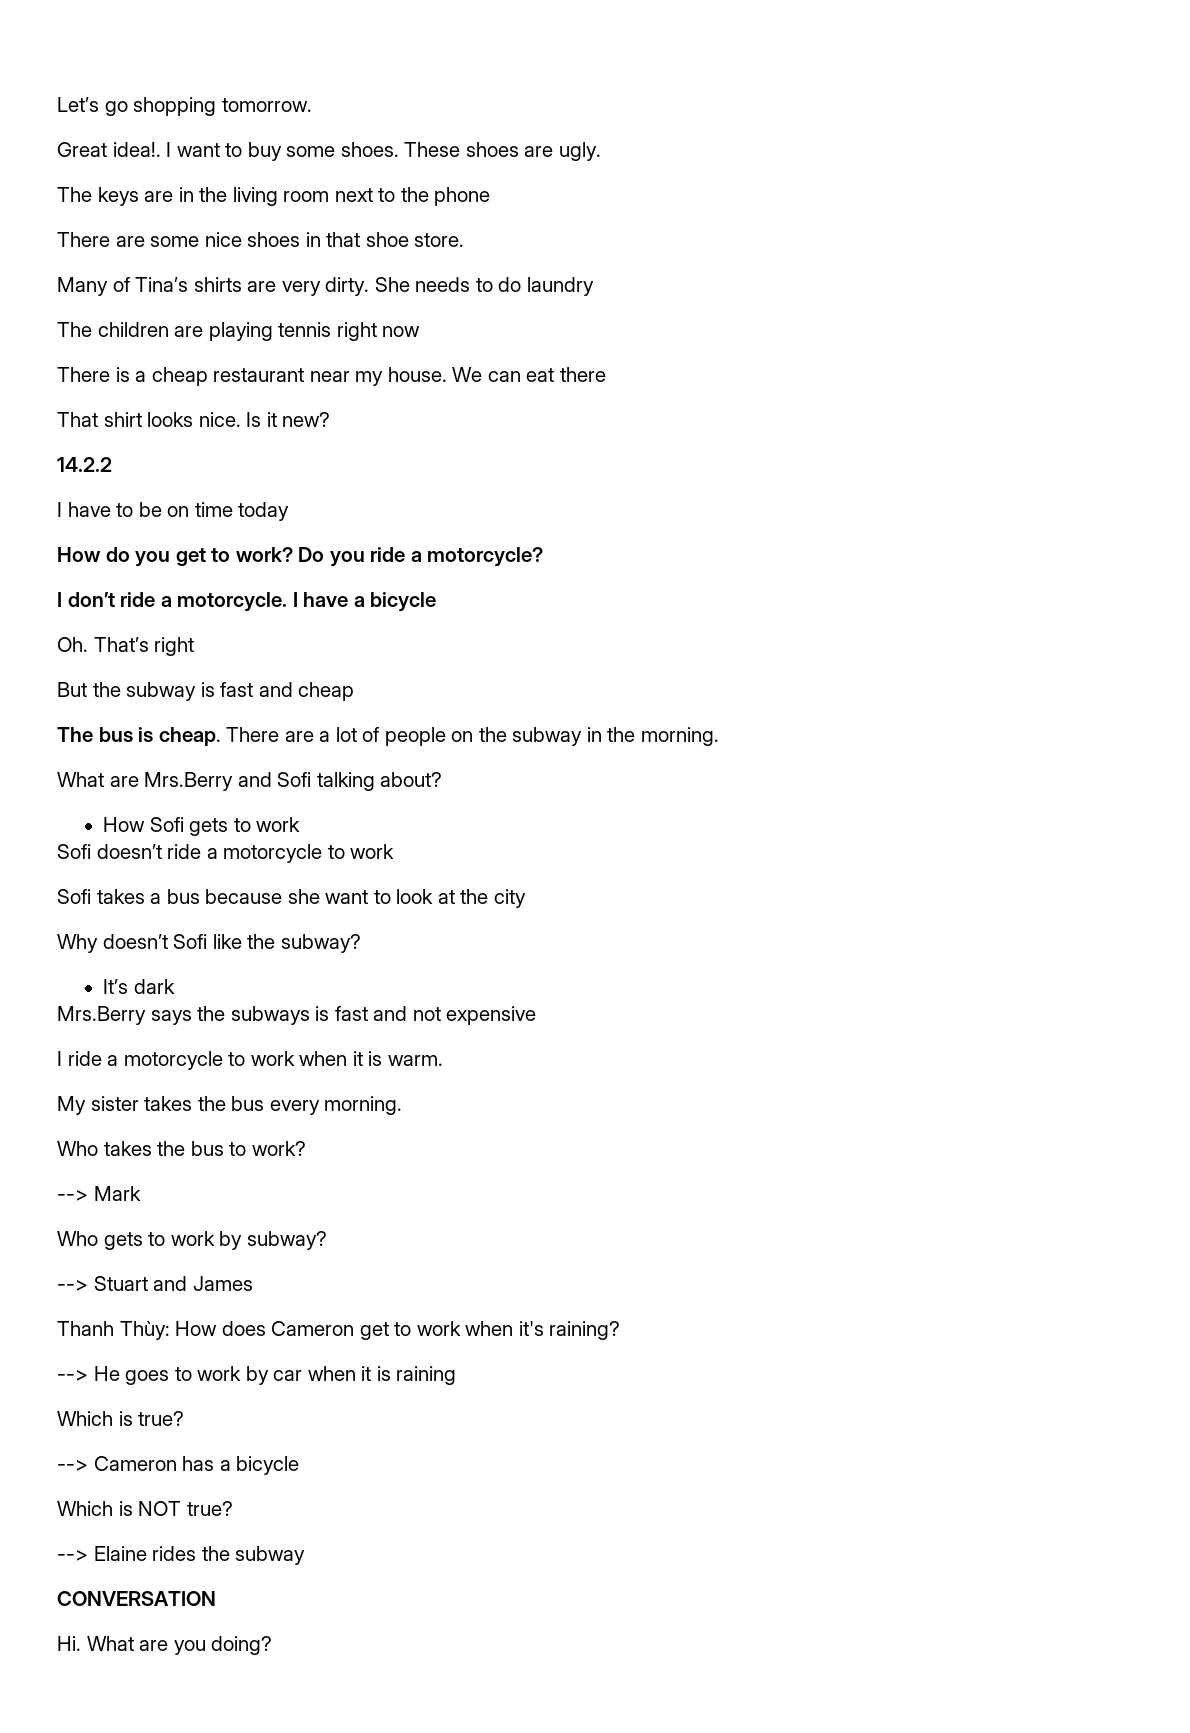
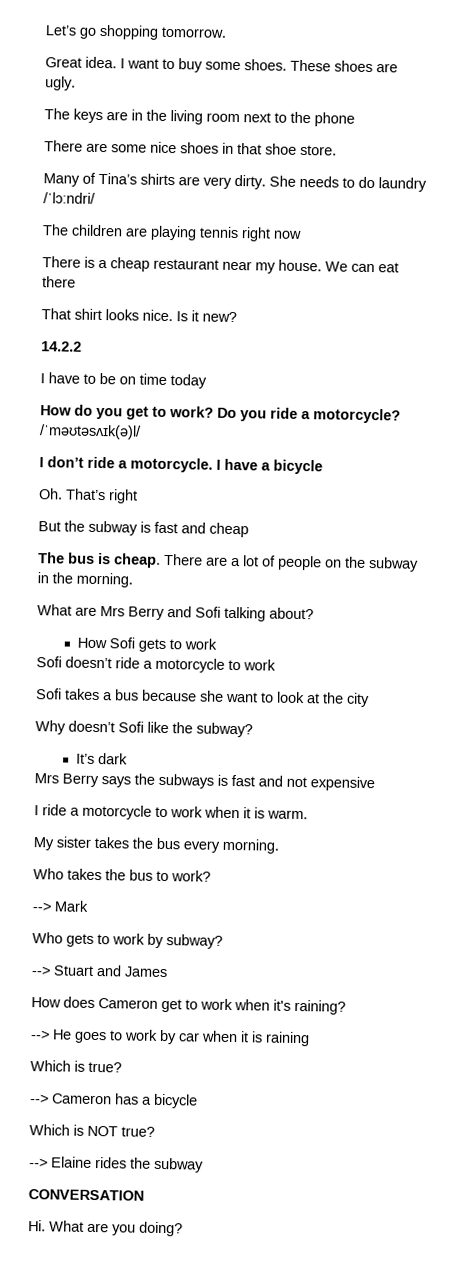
[112,142,161,157] idea!. -> [85,56,117,69] idea.
(594, 286) none -> [43,192,96,204] /ˈlɔːndri/
(544, 557) none -> [39,424,142,440] /ˈməʊtəsʌɪk(ə)l/
[144,772,234,791] Mrs.Berry -> [100,606,165,620] Mrs Berry
[57,1006,146,1025] Mrs.Berry -> [34,773,99,788] Mrs Berry
[57,1321,170,1340] Thanh Thùy: -> (168, 972) none

